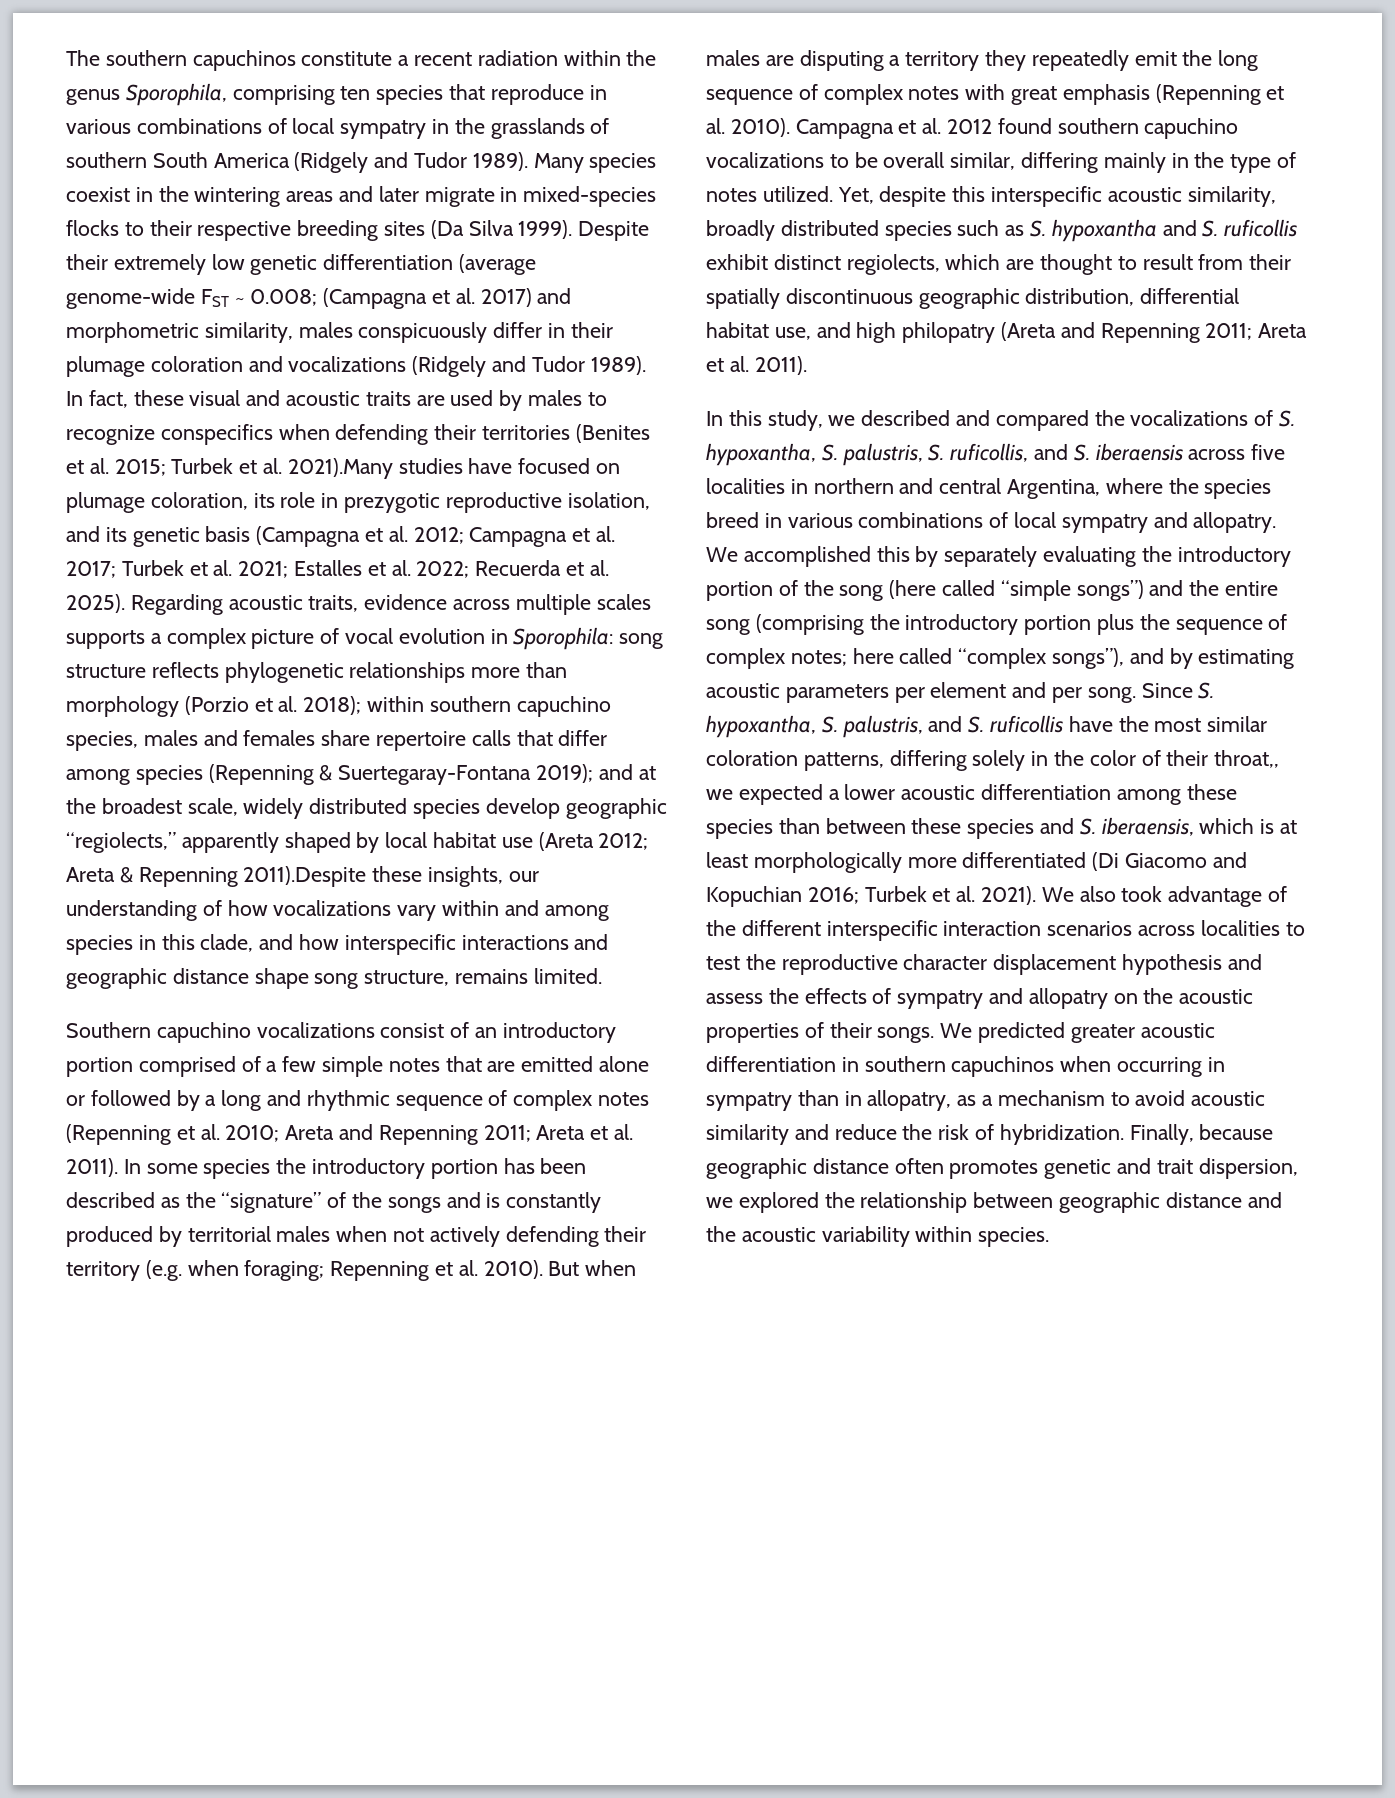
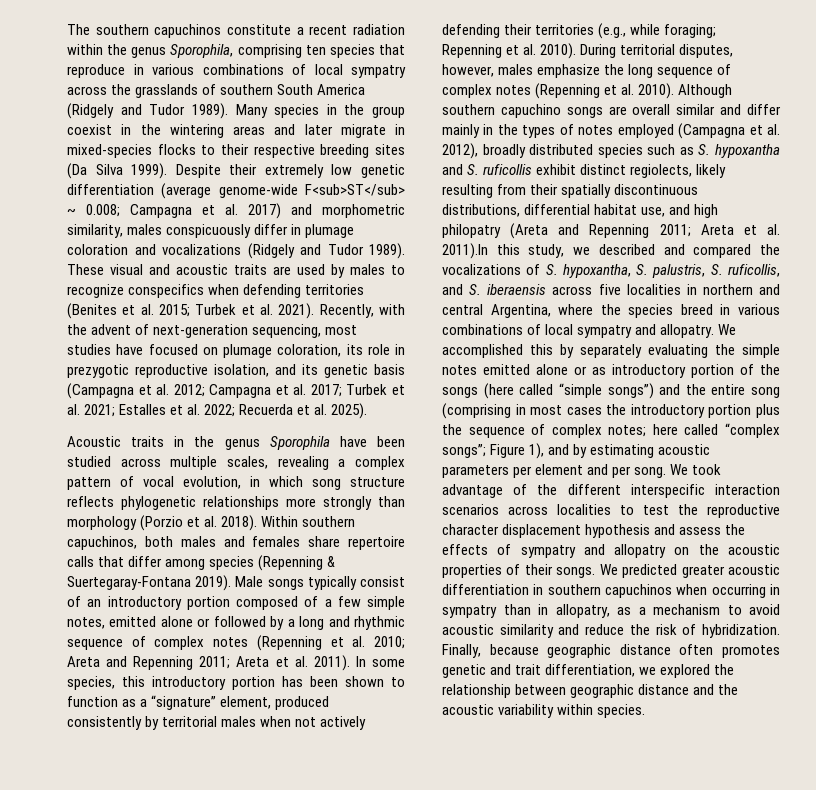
[432,119,450,134] in -> [67,86,107,95] across
(657, 163) none -> [326,104,405,118] in the group
[200,289,229,307] FST -> [305,184,405,196] F<sub>ST</sub>
[323,288,428,309] (Campagna -> [130,204,192,218] Campagna
[570,322,613,338] their -> (302, 229) none
[66,390,184,408] In fact, these -> [67,264,104,275] These
[434,424,477,440] their -> (302, 291) none
[287,458,393,479] 2021).Many -> [278,303,406,319] [67,324,358,338] 2021). Recently, with the advent of next-generation sequencing, most
[130,594,651,615] [66,630,145,649] Regarding acoustic traits, evidence across multiple scales supports -> [67,436,406,450] [67,456,329,470] // Acoustic traits in the genus Sporophila have been studied across multiple scales, revealing
[251,629,315,649] picture -> [67,477,111,490] pattern
[398,627,614,650] evolution in Sporophila: -> [183,476,303,489] evolution, in which
(521, 672) none -> [323,496,372,510] strongly
[303,696,611,717] [66,731,138,751] 2018); within southern capuchino species, -> [221,515,356,531] [67,536,173,550] 2018). Within southern capuchinos, both
[536,764,656,783] [66,798,667,819] [66,832,649,853] [66,866,539,887] [66,900,609,921] [66,934,609,955] [66,968,602,989] [66,1022,375,1043] 2019); and at the broadest scale, widely distributed species develop geographic “regiolects,” apparently shaped by local habitat use (Areta 2012; Areta & Repenning 2011).Despite these insights, our understanding of how vocalizations vary within and among species in this clade, and how interspecific interactions and geographic distance shape song structure, remains limited. // Southern capuchino vocalizations -> [195,575,357,591] 2019). Male songs typically
[138,1056,236,1077] comprised -> [236,596,298,610] composed
[388,1056,516,1072] notes that are -> [67,617,105,629] notes,
[203,1158,307,1179] species the -> [67,676,145,690] species, this
[66,1192,602,1213] [66,1226,153,1247] described as the “signature” of the songs and is constantly produced -> [345,676,405,687] [67,695,330,710] [67,716,142,730] shown to function as a “signature” element, produced consistently
[66,1260,239,1281] territory (e.g. when -> [535,23,661,39] territories (e.g., while
[548,1260,637,1276] [706,50,1177,71] But when males are disputing a territory they repeatedly emit -> [580,44,734,58] [442,64,601,78] During territorial disputes, however, males emphasize
[965,84,1150,105] with great emphasis -> (532, 90) none
[795,118,1239,139] [706,152,1099,173] Campagna et al. 2012 found southern capuchino vocalizations to be overall similar, differing -> [678,84,733,98] [442,104,782,118] Although southern capuchino songs are overall similar and differ
[1230,154,1272,173] type -> [522,125,556,138] types
[762,186,1276,207] utilized. Yet, despite this interspecific acoustic similarity, -> [617,123,780,139] [442,143,478,159] employed (Campagna et al. 2012),
[945,254,1193,275] which are thought to result -> [696,164,727,178] [442,184,493,198] likely resulting
[918,288,1135,309] geographic distribution, -> [442,204,520,217] distributions,
[754,356,807,375] [706,411,723,426] 2011). // In -> [442,243,488,259] 2011).In
(1172, 554) none -> [742,344,780,358] [442,364,606,375] simple notes emitted alone or as
[839,585,884,601] song -> [442,387,478,398] songs
(864, 624) none -> [515,404,602,415] in most cases
[1052,648,1125,669] songs”), -> [442,443,545,459] songs”; Figure 1),
[1141,682,1215,699] [706,715,1268,738] [706,750,1280,771] [706,784,1237,805] [706,817,1298,839] [706,852,1247,873] [706,886,1116,907] Since S. hypoxantha, S. palustris, and S. ruficollis have the most similar coloration patterns, differing solely in the color of their throat,, we expected a lower acoustic differentiation among these species than between these species and S. iberaensis, which is at least morphologically more differentiated (Di Giacomo and Kopuchian 2016; Turbek et al. 2021). We also -> [670,464,689,475] We
[1198,1158,1298,1179] dispersion, -> [545,664,636,677] differentiation,

